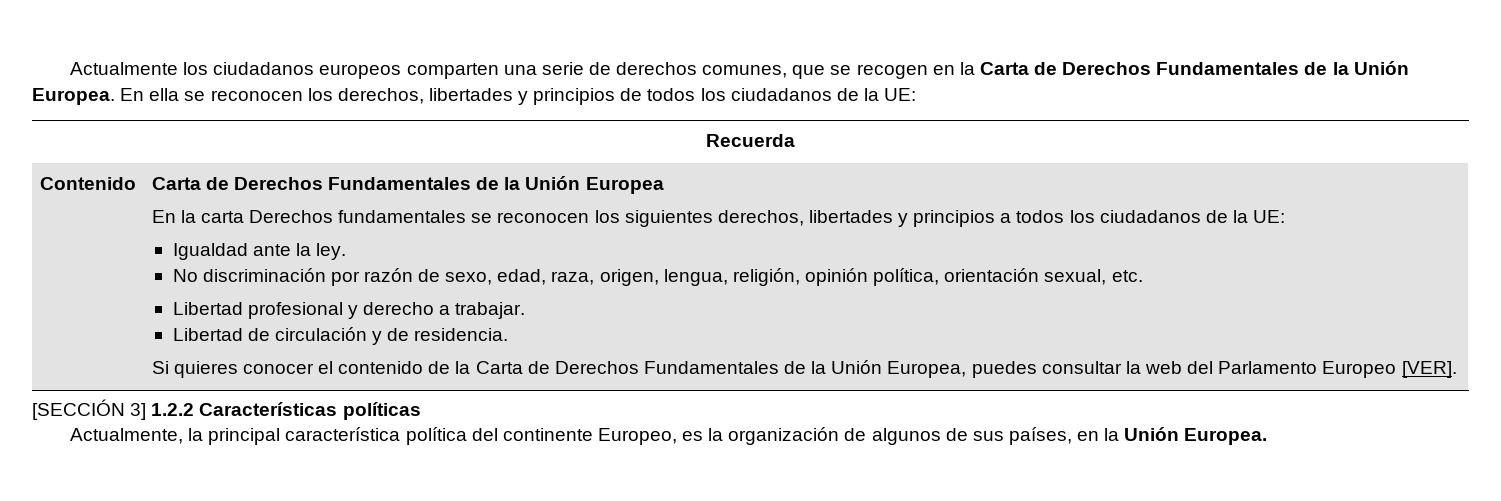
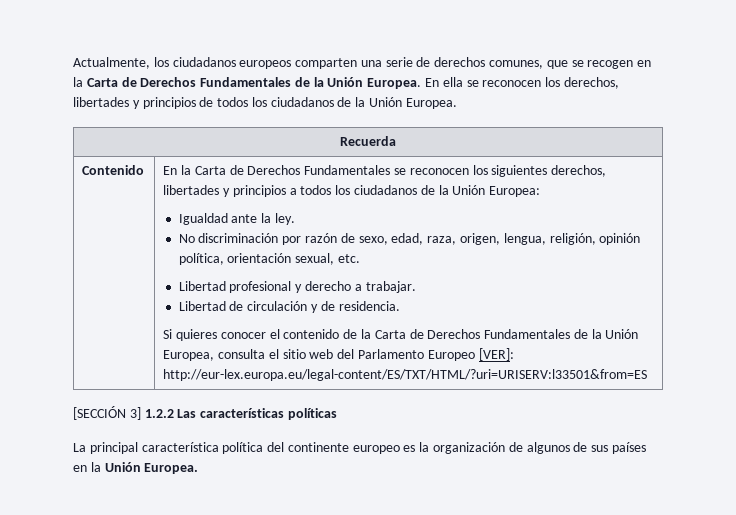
[70,62,179,75] Actualmente -> [73,57,150,69] Actualmente,
[884,88,917,101] UE: -> [369,97,457,109] Unión Europea.
[151,176,664,194] [151,210,467,223] Carta de Derechos Fundamentales de la Unión Europea // En la carta Derechos fundamentales -> [163,165,391,175] En la Carta de Derechos Fundamentales
[1253,210,1286,223] UE: -> [452,185,541,197] Unión Europea:
[971,361,1141,378] puedes consultar la -> [218,349,306,359] consulta el sitio
[1401,361,1457,378] [VER]. -> [478,348,514,361] [163,369,648,381] [VER]: http://eur-lex.europa.eu/legal-content/ES/TXT/HTML/?uri=URISERV:l33501&from=ES
[199,402,338,416] Características -> [177,408,285,418] Las características
[70,428,204,444] Actualmente, la -> [73,443,86,452] La
[597,428,677,445] Europeo, -> [352,445,400,454] europeo
[1008,427,1072,445] países, -> [611,442,646,454] países

